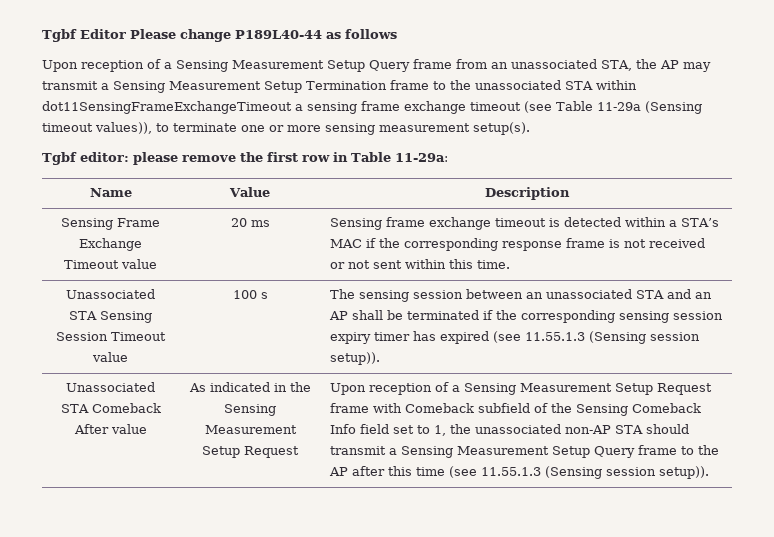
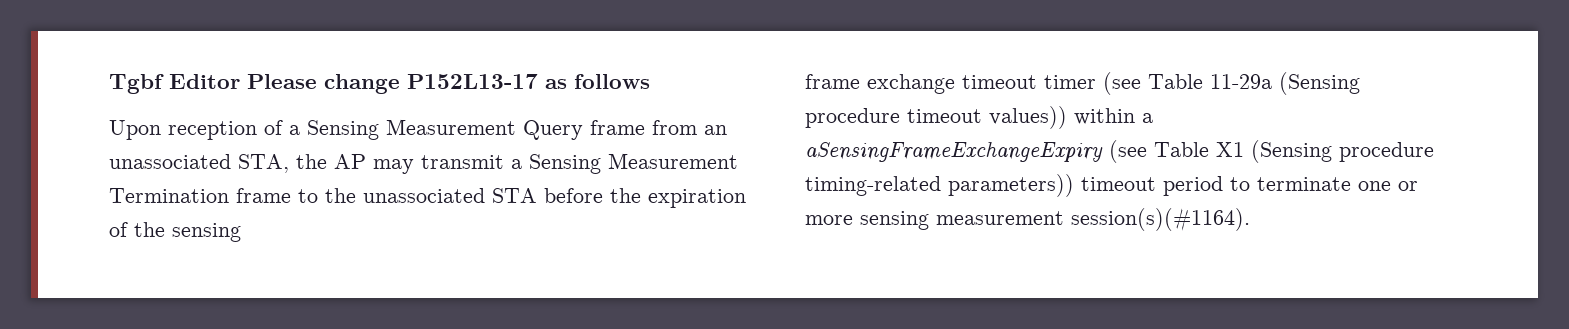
[235,30,322,39] P189L40-44 -> [407,74,538,89] P152L13-17
[327,60,365,72] Setup -> (516, 127) none
[264,81,302,93] Setup -> (738, 161) none
[596,80,637,90] [42,101,521,114] within dot11SensingFrameExchangeTimeout a sensing frame exchange timeout -> [544,188,746,208] [109,222,241,242] [805,74,1096,94] before the expiration of the sensing // frame exchange timeout timer
[42,122,152,134] timeout values)), -> [805,106,1153,129] [805,140,1434,163] [805,174,1223,197] procedure timeout values)) within a aSensingFrameExchangeExpiry (see Table X1 (Sensing procedure timing-related parameters)) timeout period
[473,122,530,135] [42,152,448,165] [89,188,132,197] [229,187,271,197] [484,187,570,200] [61,218,160,230] [79,238,142,251] [64,259,157,269] [230,218,270,227] [330,217,720,230] [330,238,706,251] [330,259,511,269] [66,289,155,299] [69,311,152,323] [56,332,166,341] [92,352,128,362] [232,290,268,299] [330,289,713,302] [329,310,724,323] [330,331,701,344] [330,352,381,365] [66,382,155,392] [60,403,161,413] [73,424,147,434] [188,382,311,392] [224,404,276,416] [204,425,297,434] [202,446,299,458] [330,382,713,395] [330,403,702,416] [330,424,690,436] [330,445,720,458] [329,466,710,479] setup(s). // Tgbf editor: please remove the first row in Table 11-29a: // Name | Value | Description // Sensing Frame Exchange Timeout value | 20 ms | Sensing frame exchange timeout is detected within a STA’s MAC if the corresponding response frame is not received or not sent within this time. // Unassociated STA Sensing Session Timeout value | 100 s | The sensing session between an unassociated STA and an AP shall be terminated if the corresponding sensing session expiry timer has expired (see 11.55.1.3 (Sensing session setup)). // Unassociated STA Comeback After value | As indicated in the Sensing Measurement Setup Request | Upon reception of a Sensing Measurement Setup Request frame with Comeback subfield of the Sensing Comeback Info field set to 1, the unassociated non-AP STA should transmit a Sensing Measurement Setup Query frame to the AP after this time (see 11.55.1.3 (Sensing session setup)). -> [1071,208,1250,231] session(s)(#1164).

